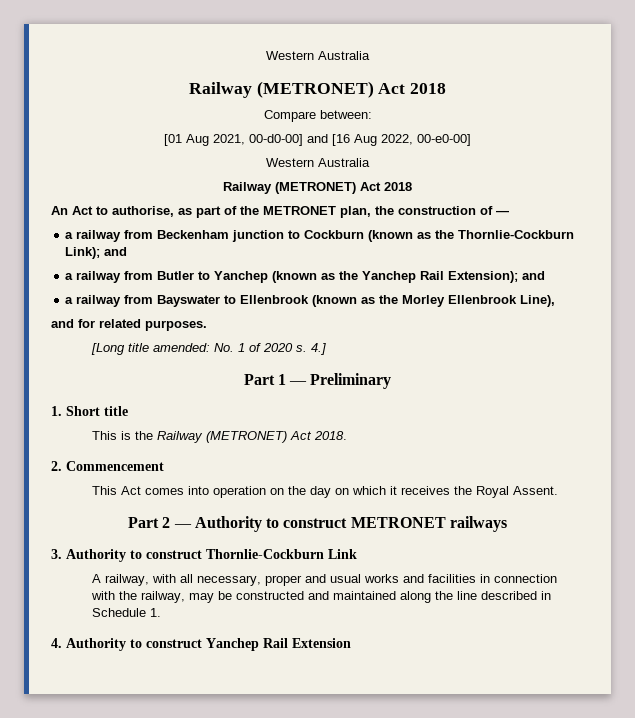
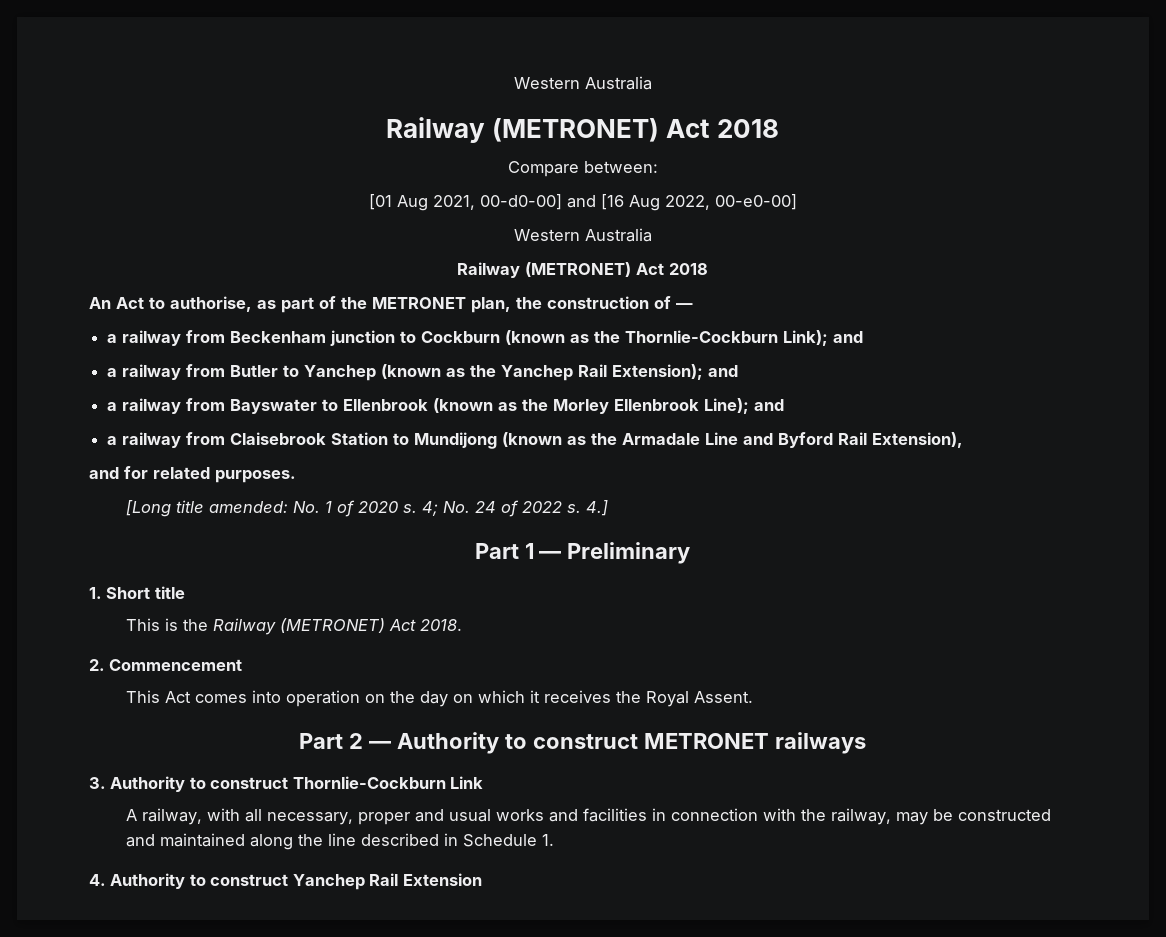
[520,295,556,307] Line), -> [704,398,785,414] [107,432,964,449] Line); and // a railway from Claisebrook Station to Mundijong (known as the Armadale Line and Byford Rail Extension),
(308, 348) none -> [422,500,582,517] 4; No. 24 of 2022 s.

